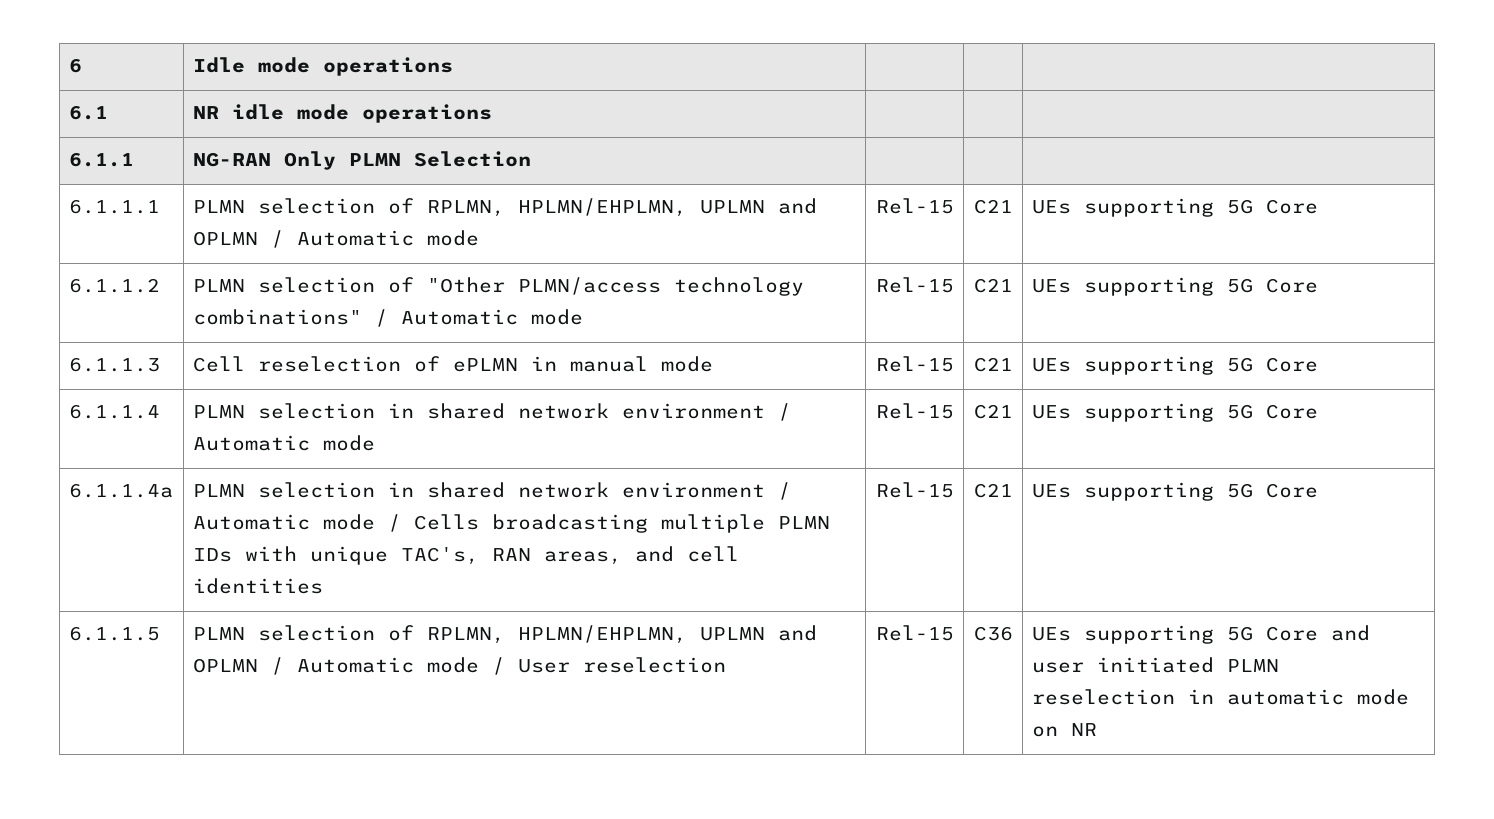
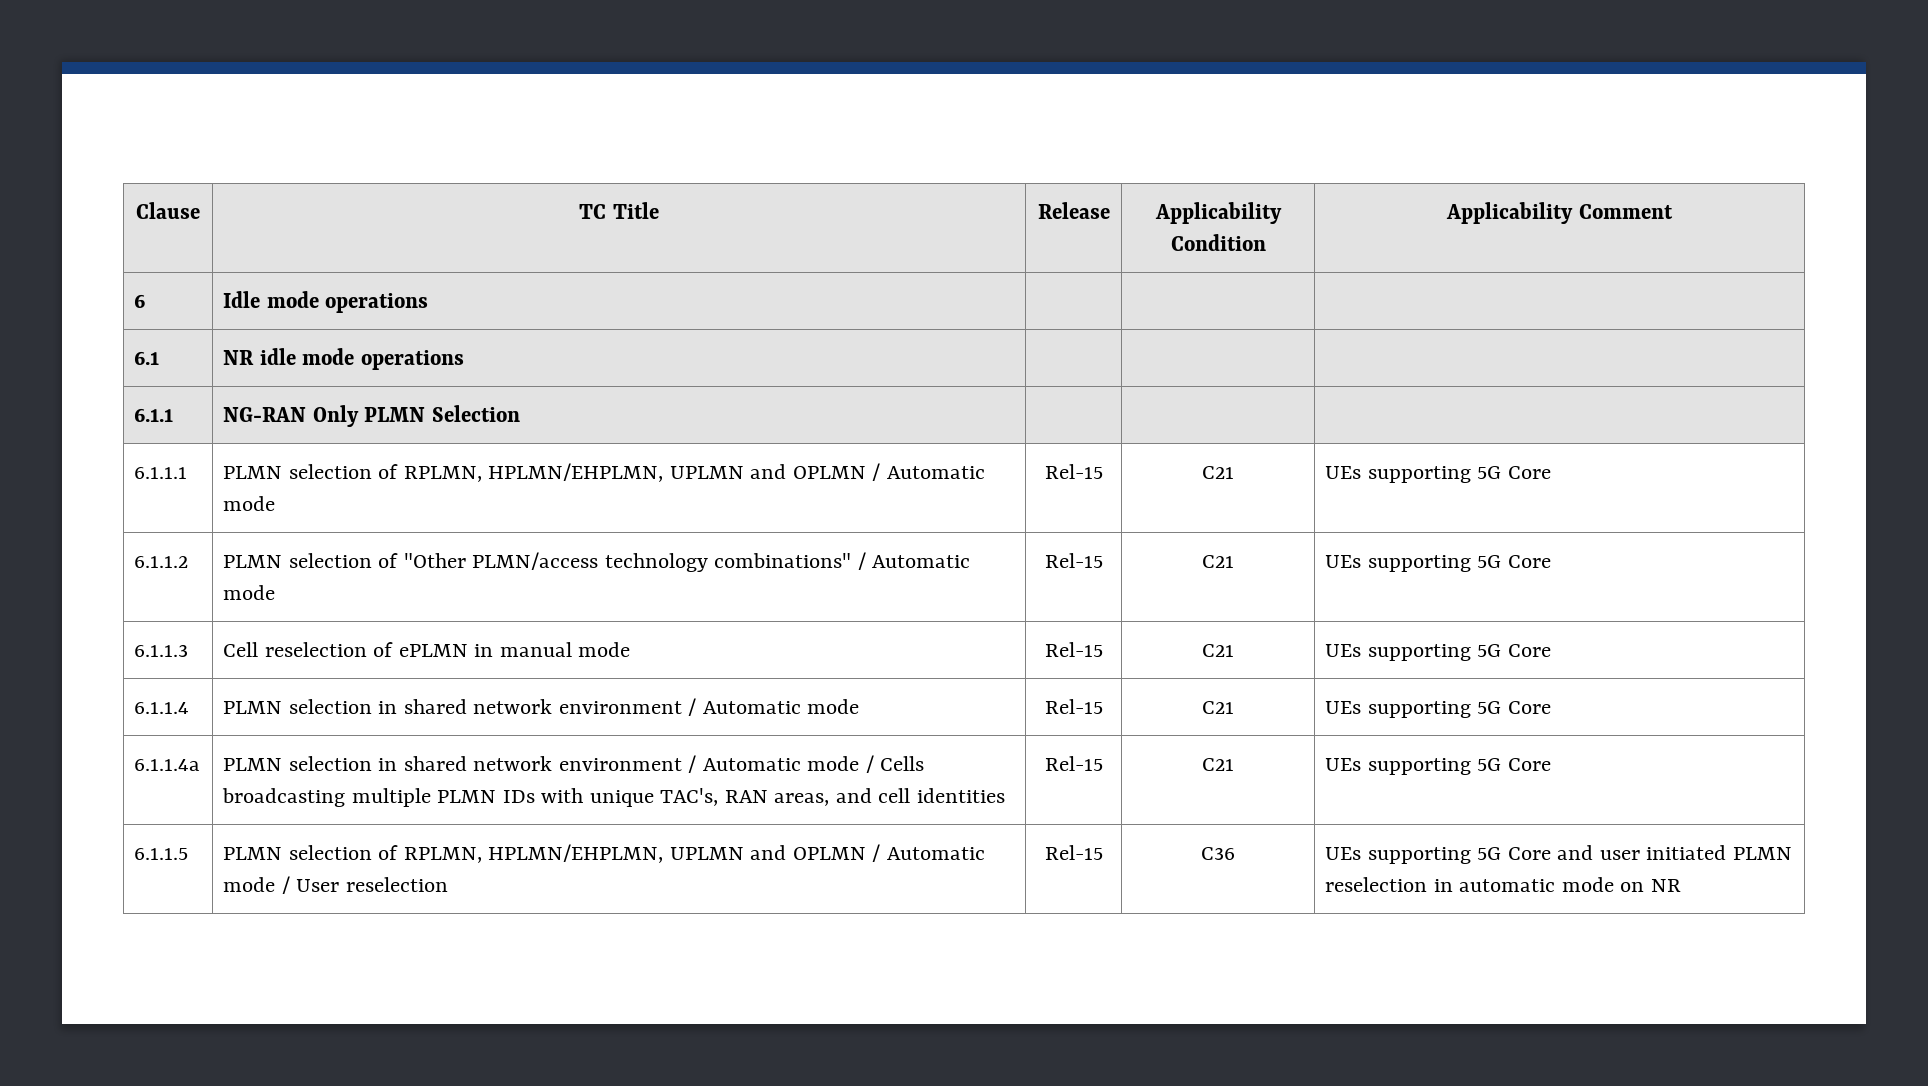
(68, 65) none -> [136,202,200,219] [579,202,659,219] [1037,202,1110,219] [1154,202,1282,224] [1170,234,1266,251] [1446,202,1673,224] Clause | TC Title | Release | Applicability Condition | Applicability Comment //

